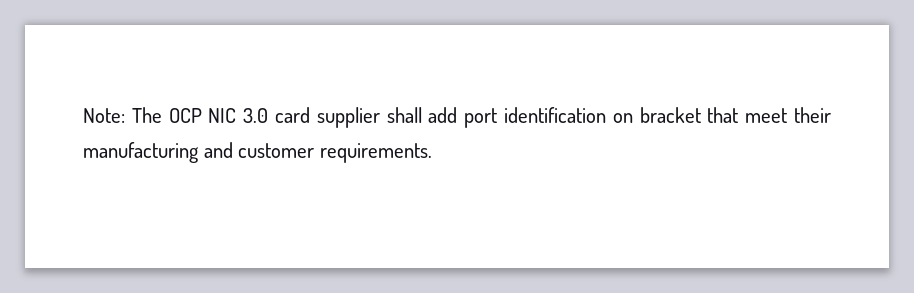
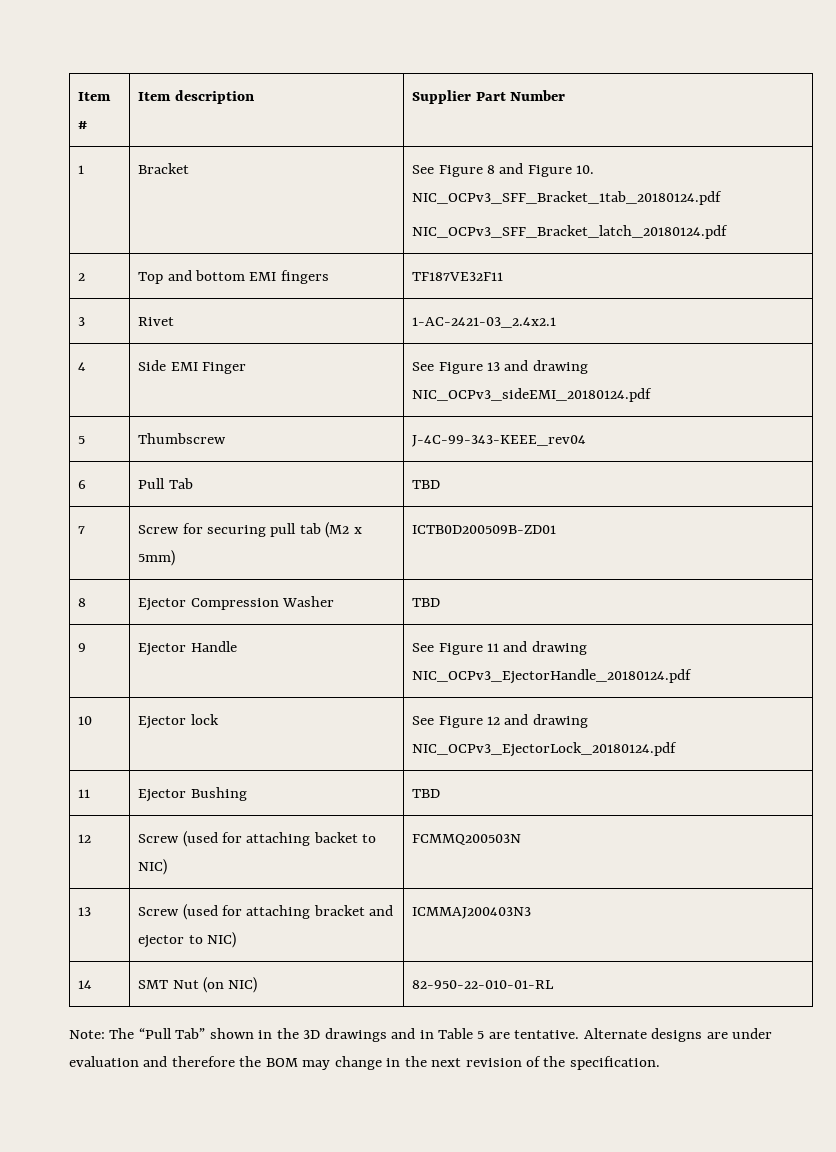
[83,107,831,128] [83,142,432,163] Note: The OCP NIC 3.0 card supplier shall add port identification on bracket that meet their manufacturing and customer requirements. -> [78,92,112,101] [78,121,88,129] [138,90,254,104] [412,90,566,104] [78,165,85,174] [138,163,190,174] [412,163,595,177] [412,191,723,205] [412,225,729,239] [78,273,86,281] [138,270,329,284] [412,272,504,281] [78,317,86,326] [138,317,175,326] [412,317,557,328] [78,362,87,371] [138,360,247,374] [412,360,588,374] [412,388,653,402] [78,436,86,444] [138,433,227,444] [412,435,587,447] [78,480,87,489] [138,478,193,489] [412,480,441,489] [78,526,86,534] [138,522,362,538] [138,550,176,566] [412,525,557,534] [78,598,87,607] [138,596,335,611] [412,598,441,607] [78,643,87,652] [138,641,237,656] [412,641,587,655] [412,669,693,684] [78,716,93,725] [138,714,219,729] [412,714,588,728] [412,742,678,757] [78,789,91,798] [138,787,247,802] [412,789,441,798] [78,834,92,843] [138,831,377,847] [138,859,168,875] [412,834,522,845] [78,907,92,916] [138,904,394,920] [138,932,237,948] [412,907,532,919] [78,980,93,989] [138,977,258,993] [412,980,555,989] [69,1028,773,1042] [69,1056,660,1070] Item # | Item description | Supplier Part Number // 1 | Bracket | See Figure 8 and Figure 10. NIC_OCPv3_SFF_Bracket_1tab_20180124.pdf // NIC_OCPv3_SFF_Bracket_latch_20180124.pdf // 2 | Top and bottom EMI fingers | TF187VE32F11 // 3 | Rivet | 1-AC-2421-03_2.4x2.1 // 4 | Side EMI Finger | See Figure 13 and drawing NIC_OCPv3_sideEMI_20180124.pdf // 5 | Thumbscrew | J-4C-99-343-KEEE_rev04 // 6 | Pull Tab | TBD // 7 | Screw for securing pull tab (M2 x 5mm) | ICTB0D200509B-ZD01 // 8 | Ejector Compression Washer | TBD // 9 | Ejector Handle | See Figure 11 and drawing NIC_OCPv3_EjectorHandle_20180124.pdf // 10 | Ejector lock | See Figure 12 and drawing NIC_OCPv3_EjectorLock_20180124.pdf // 11 | Ejector Bushing | TBD // 12 | Screw (used for attaching backet to NIC) | FCMMQ200503N // 13 | Screw (used for attaching bracket and ejector to NIC) | ICMMAJ200403N3 // 14 | SMT Nut (on NIC) | 82-950-22-010-01-RL // Note: The “Pull Tab” shown in the 3D drawings and in Table 5 are tentative. Alternate designs are under evaluation and therefore the BOM may change in the next revision of the specification.

